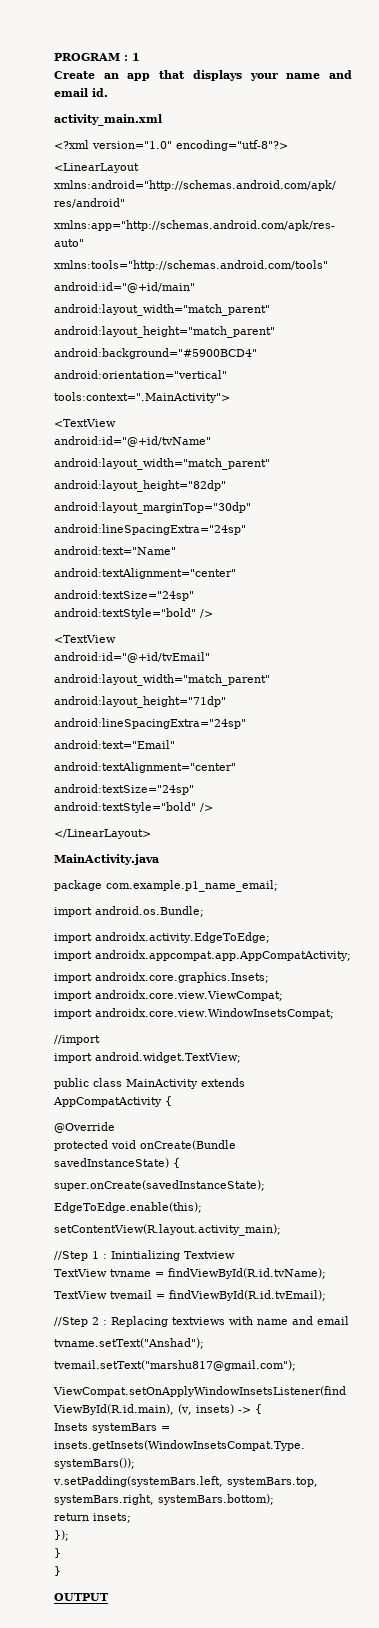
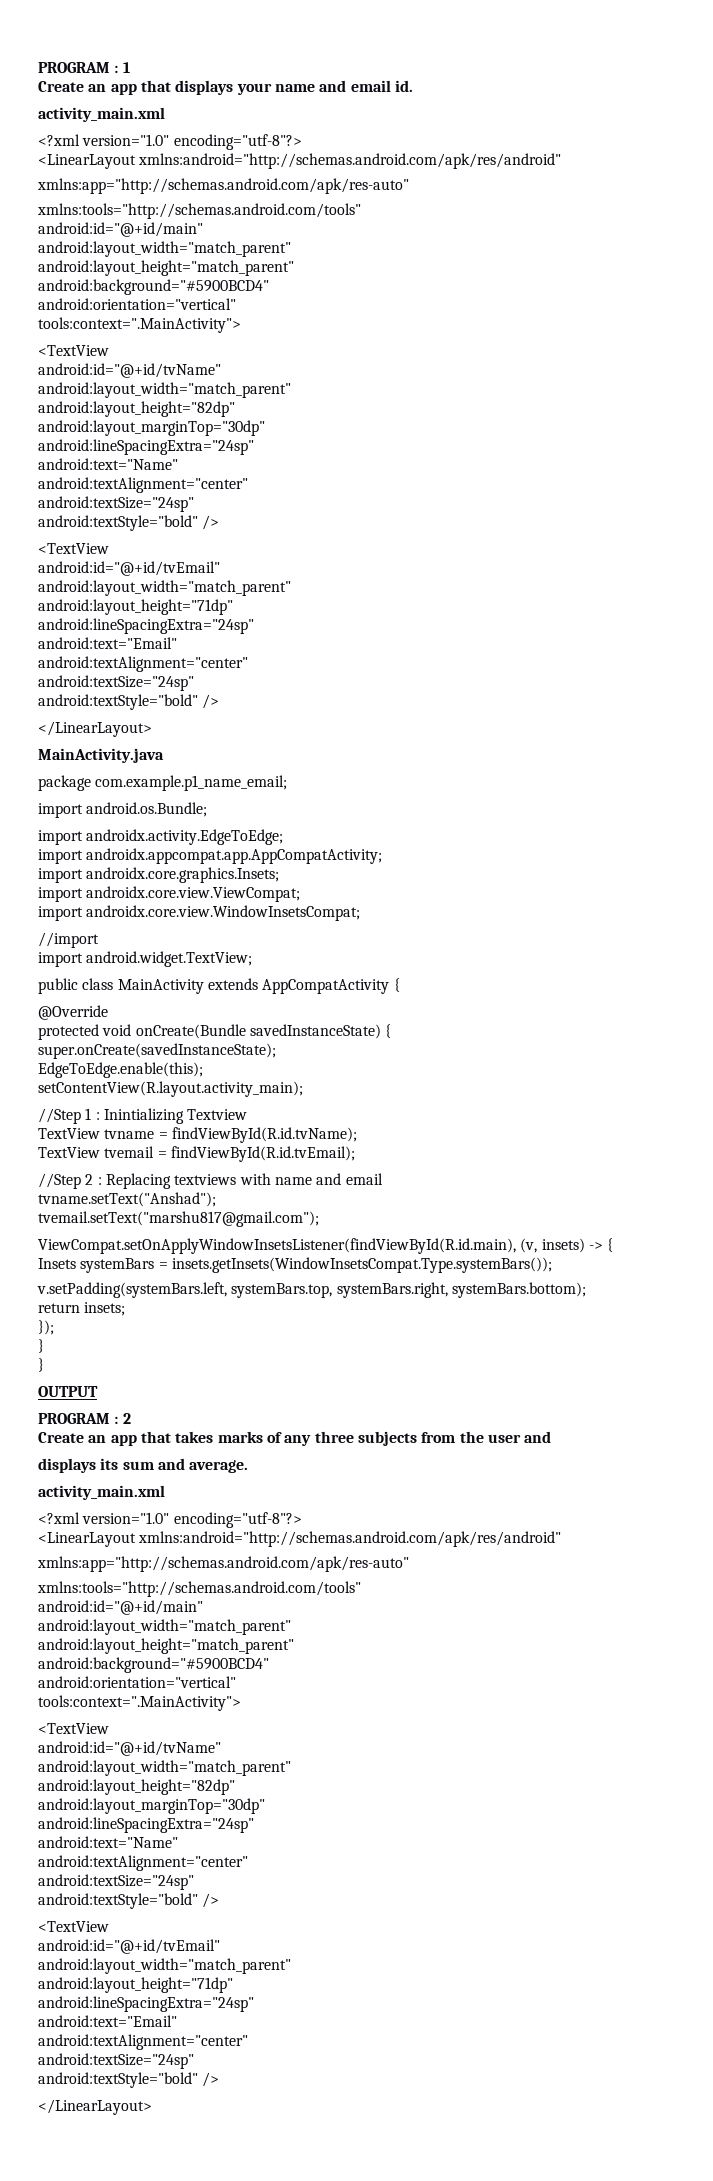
(109, 1597) none -> [38,1413,131,1424] [38,1431,552,1446] [38,1458,249,1473] [38,1485,165,1500] [38,1512,302,1528] [38,1531,562,1547] [37,1556,409,1572] [37,1581,361,1597] [38,1600,203,1615] [38,1619,291,1635] [38,1638,294,1654] [38,1657,269,1673] [38,1676,236,1688] [38,1695,241,1711] [38,1723,109,1734] [38,1741,221,1756] [38,1760,291,1776] [38,1779,235,1795] [38,1798,265,1814] [38,1817,254,1833] [38,1836,178,1848] [38,1855,248,1871] [38,1874,194,1890] [38,1893,220,1909] [38,1921,109,1932] [38,1939,220,1954] [38,1958,291,1974] [38,1977,233,1993] [38,1996,254,2012] [38,2015,177,2027] [38,2034,248,2050] [38,2053,194,2069] [38,2072,220,2088] [38,2099,152,2115] // PROGRAM : 2 // Create an app that takes marks of any three subjects from the user and // displays its sum and average. // activity_main.xml // <?xml version="1.0" encoding="utf-8"?> // <LinearLayout xmlns:android="http://schemas.android.com/apk/res/android" // xmlns:app="http://schemas.android.com/apk/res-auto" // xmlns:tools="http://schemas.android.com/tools" // android:id="@+id/main" // android:layout_width="match_parent" // android:layout_height="match_parent" // android:background="#5900BCD4" // android:orientation="vertical" // tools:context=".MainActivity"> // <TextView // android:id="@+id/tvName" // android:layout_width="match_parent" // android:layout_height="82dp" // android:layout_marginTop="30dp" // android:lineSpacingExtra="24sp" // android:text="Name" // android:textAlignment="center" // android:textSize="24sp" // android:textStyle="bold" /> // <TextView // android:id="@+id/tvEmail" // android:layout_width="match_parent" // android:layout_height="71dp" // android:lineSpacingExtra="24sp" // android:text="Email" // android:textAlignment="center" // android:textSize="24sp" // android:textStyle="bold" /> // </LinearLayout>

